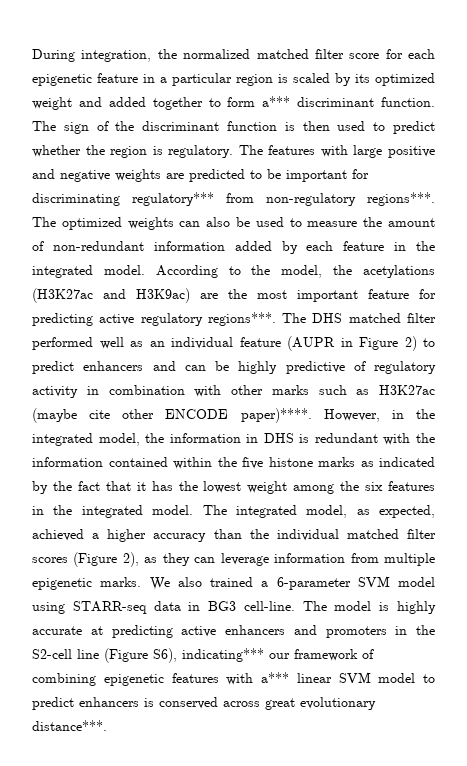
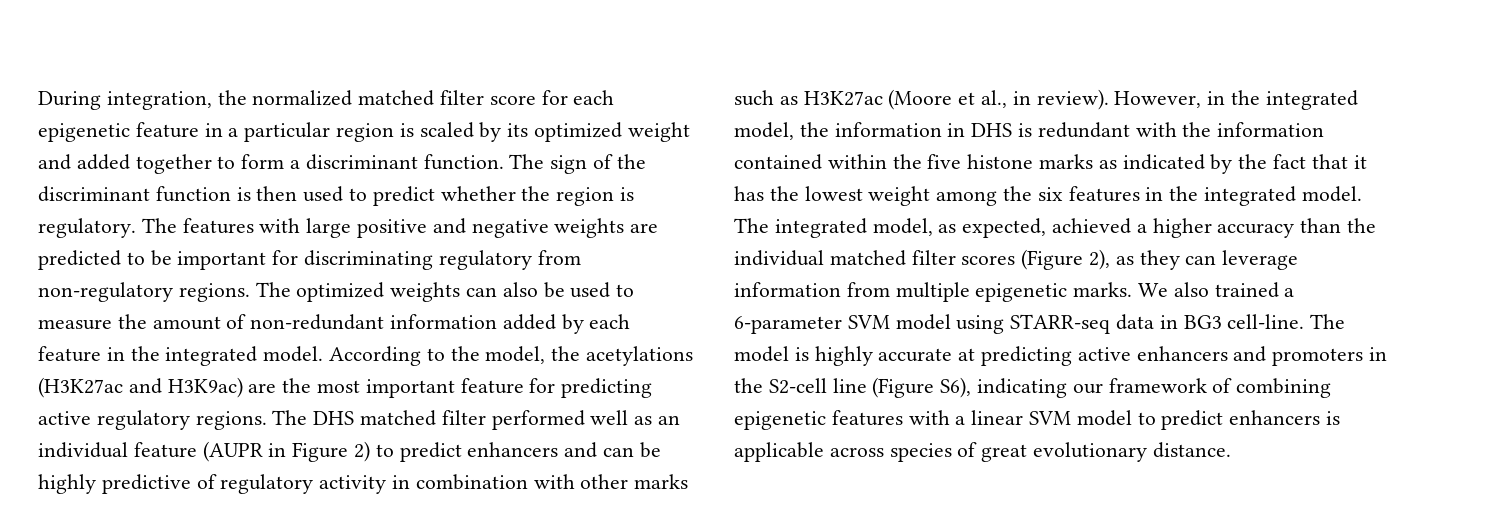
[262,96,291,107] a*** -> [290,160,301,169] a
[132,192,214,206] regulatory*** -> [438,250,532,270] regulatory
[367,192,435,206] regions***. -> [178,283,250,302] regions.
[207,312,276,326] regions***. -> [195,411,267,430] regions.
[32,408,312,423] (maybe cite other ENCODE paper)****. -> [888,89,1109,110] (Moore et al., in review).
[182,648,264,662] indicating*** -> [977,378,1068,398] indicating
[261,672,289,683] a*** -> [955,416,966,425] a
[159,697,260,709] conserved across -> [734,442,978,462] applicable across species of
[32,720,107,731] distance***. -> [1152,442,1231,458] distance.

